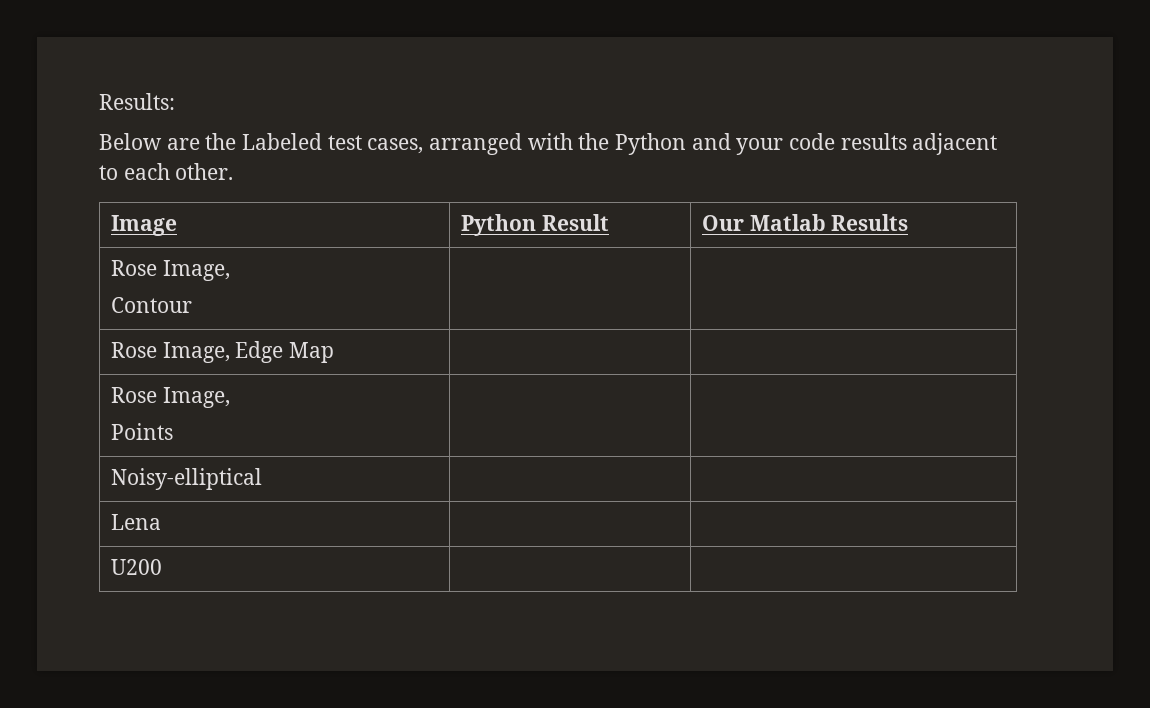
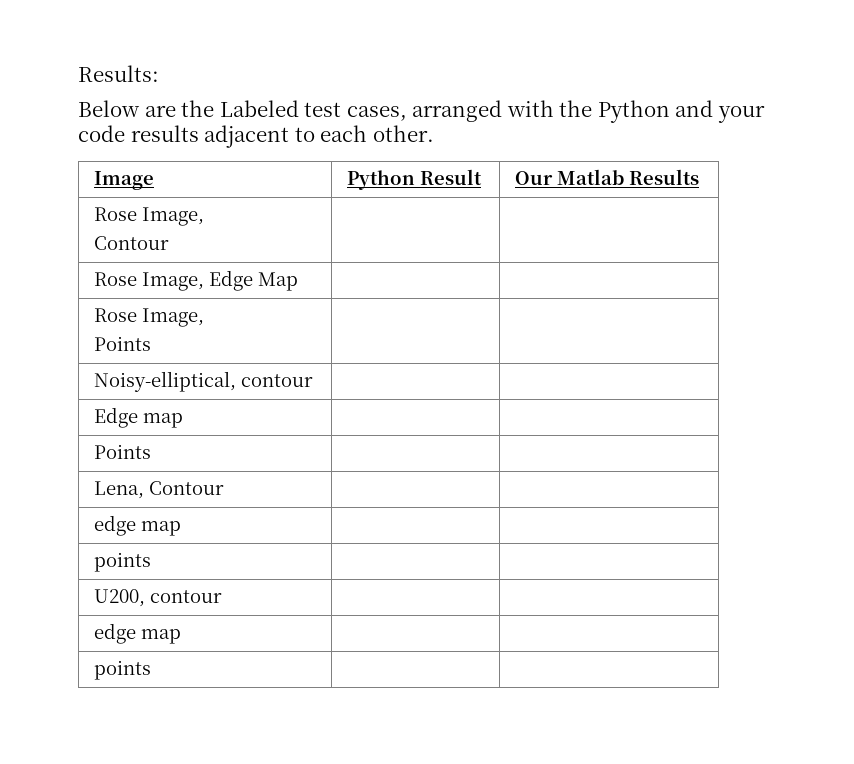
[110,468,262,490] [110,514,161,530] [110,559,162,575] Noisy-elliptical | | // Lena | | // U200 -> [93,371,313,392] [93,407,183,428] [93,444,151,459] [93,481,224,499] [93,515,181,536] [93,552,151,572] [93,589,222,607] [93,623,181,644] [93,660,151,680] Noisy-elliptical, contour | | // Edge map | | // Points | | // Lena, Contour | | // edge map | | // points | | // U200, contour | | // edge map | | // points

